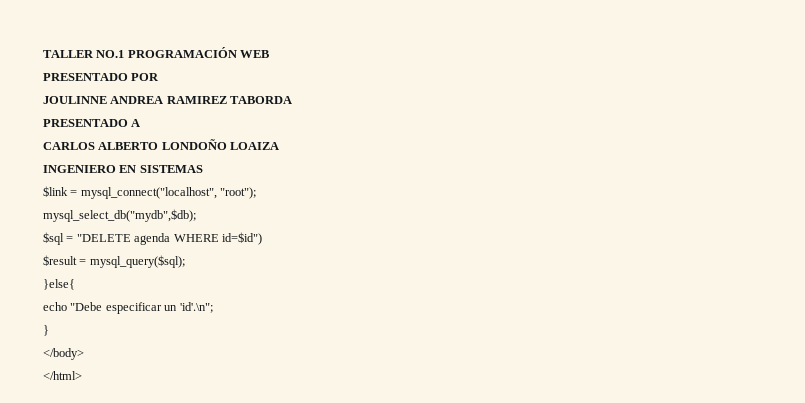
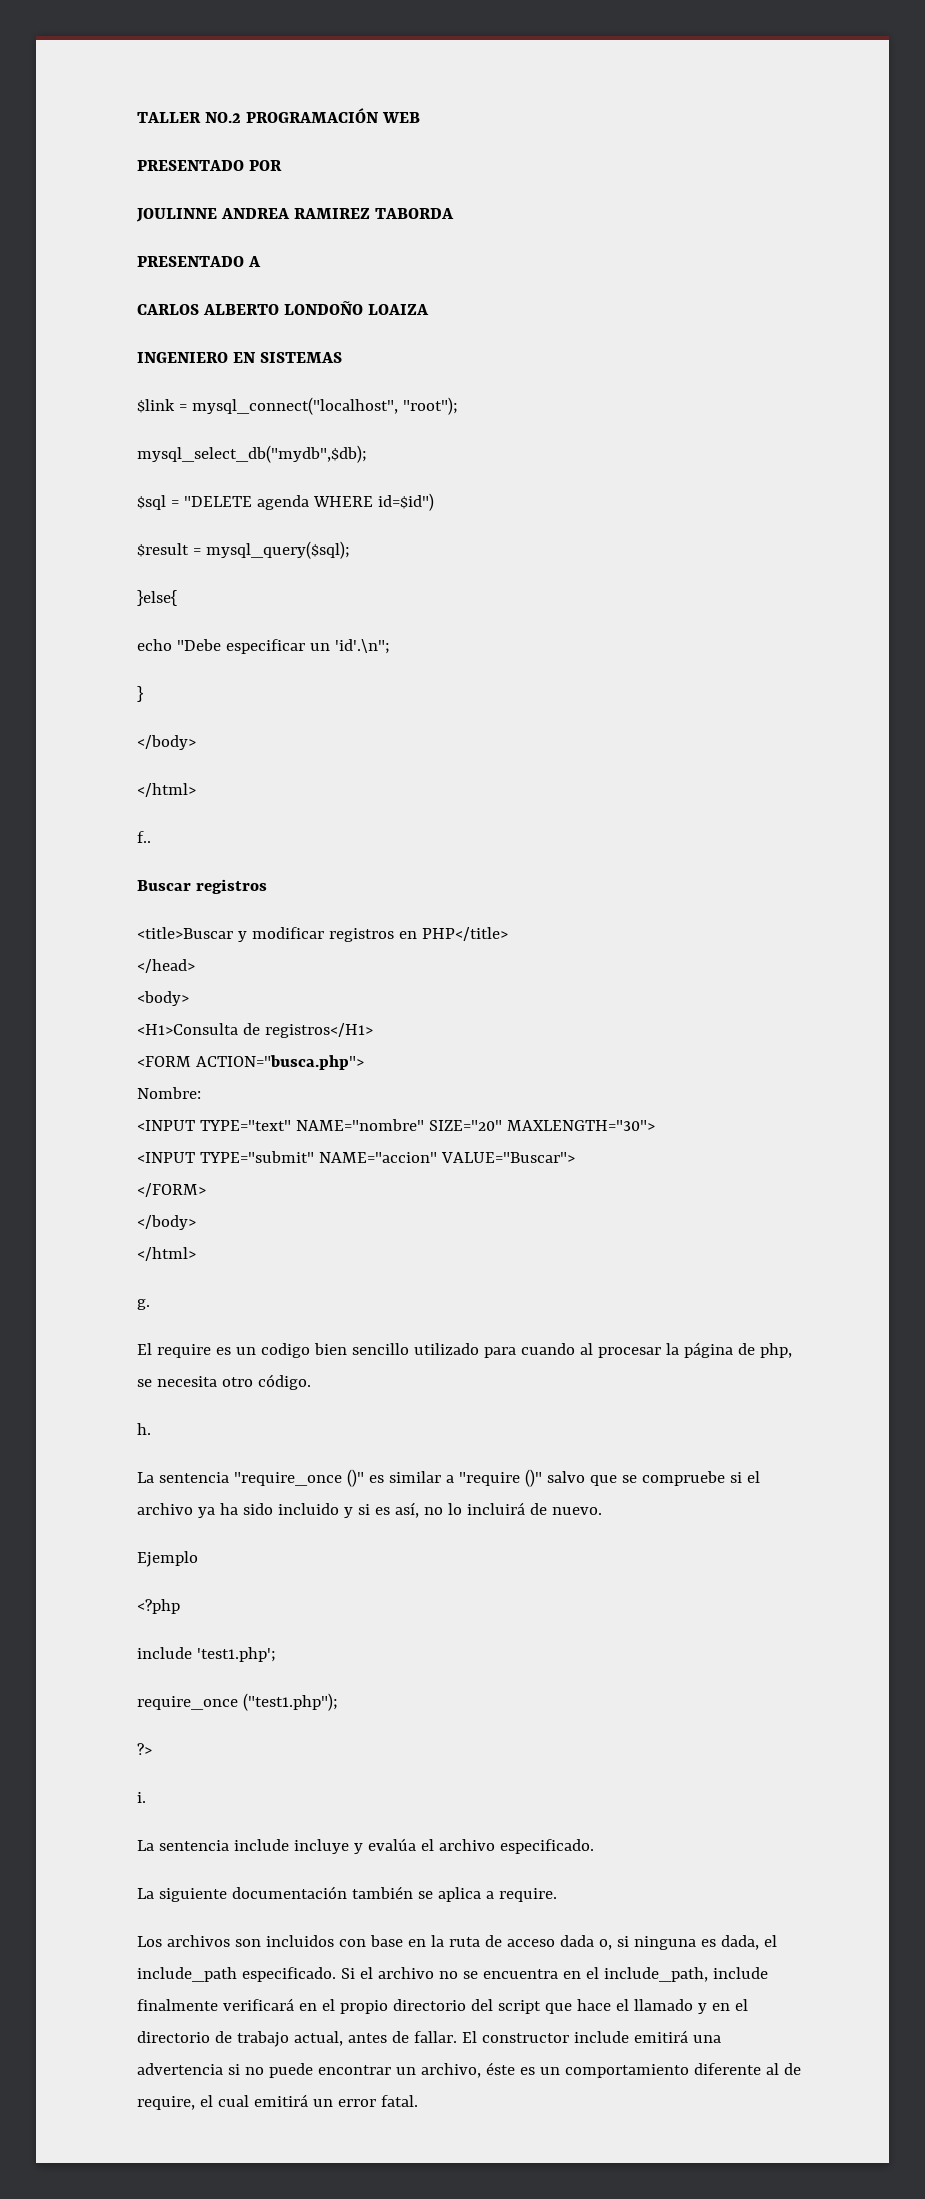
[96,50,125,58] NO.1 -> [204,112,241,123] NO.2
(82, 375) none -> [137,831,151,843] [137,879,267,894] [137,927,508,942] [137,959,195,973] [137,991,189,1006] [137,1023,373,1038] [137,1055,364,1070] [137,1087,201,1099] [137,1119,655,1131] [137,1151,575,1163] [137,1183,206,1197] [137,1215,196,1230] [137,1247,196,1261] [137,1299,150,1310] [137,1342,792,1358] [137,1374,311,1390] [137,1423,151,1435] [137,1469,760,1487] [137,1502,602,1518] [137,1551,198,1567] [137,1599,180,1614] [137,1647,276,1662] [137,1693,338,1711] [137,1743,152,1755] [137,1792,146,1803] [137,1838,594,1854] [137,1886,557,1902] [137,1935,777,1950] [137,1967,768,1982] [137,1998,748,2014] [137,2030,721,2047] [137,2062,801,2078] [137,2094,418,2110] // f.. // Buscar registros // <title>Buscar y modificar registros en PHP</title> // </head> // <body> // <H1>Consulta de registros</H1> // <FORM ACTION="busca.php"> // Nombre: // <INPUT TYPE="text" NAME="nombre" SIZE="20" MAXLENGTH="30"> // <INPUT TYPE="submit" NAME="accion" VALUE="Buscar"> // </FORM> // </body> // </html> // g. // El require es un codigo bien sencillo utilizado para cuando al procesar la página de php, se necesita otro código. // h. // La sentencia "require_once ()" es similar a "require ()" salvo que se compruebe si el archivo ya ha sido incluido y si es así, no lo incluirá de nuevo. // Ejemplo // <?php // include 'test1.php'; // require_once ("test1.php"); // ?> // i. // La sentencia include incluye y evalúa el archivo especificado. // La siguiente documentación también se aplica a require. // Los archivos son incluidos con base en la ruta de acceso dada o, si ninguna es dada, el include_path especificado. Si el archivo no se encuentra en el include_path, include finalmente verificará en el propio directorio del script que hace el llamado y en el directorio de trabajo actual, antes de fallar. El constructor include emitirá una advertencia si no puede encontrar un archivo, éste es un comportamiento diferente al de require, el cual emitirá un error fatal.

